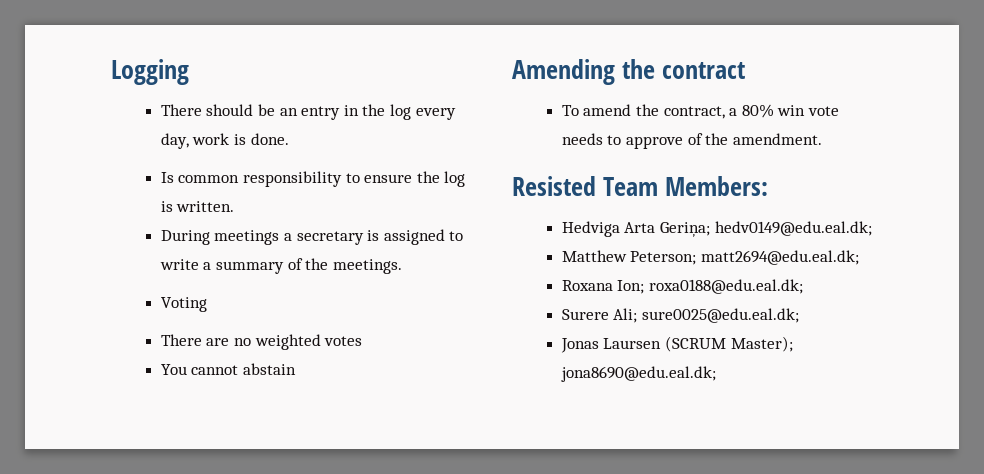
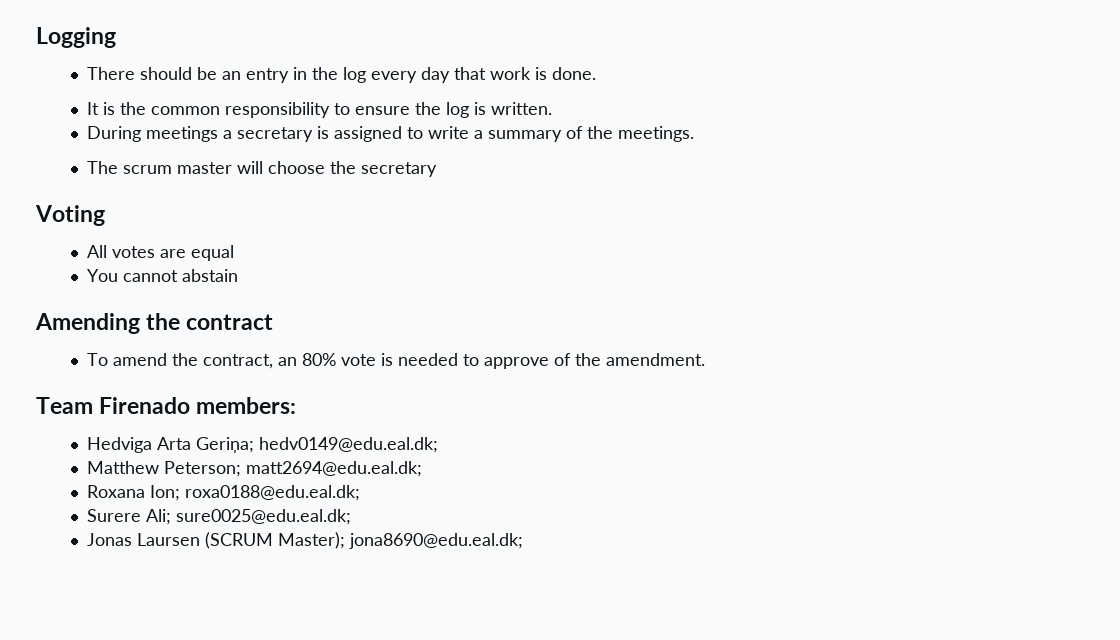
[160,133,189,149] day, -> [421,67,487,83] day that
[160,172,174,183] Is -> [87,102,147,115] It is the
[160,297,207,312] [160,334,363,350] Voting // There are no weighted votes -> [87,161,438,177] [35,205,105,226] [87,245,235,261] The scrum master will choose the secretary // Voting // All votes are equal
[729,104,840,118] [561,133,603,145] a 80% win vote needs -> [278,353,459,366] an 80% vote is needed
[512,176,768,196] Resisted Team Members: -> [36,397,297,414] Team Firenado members:

